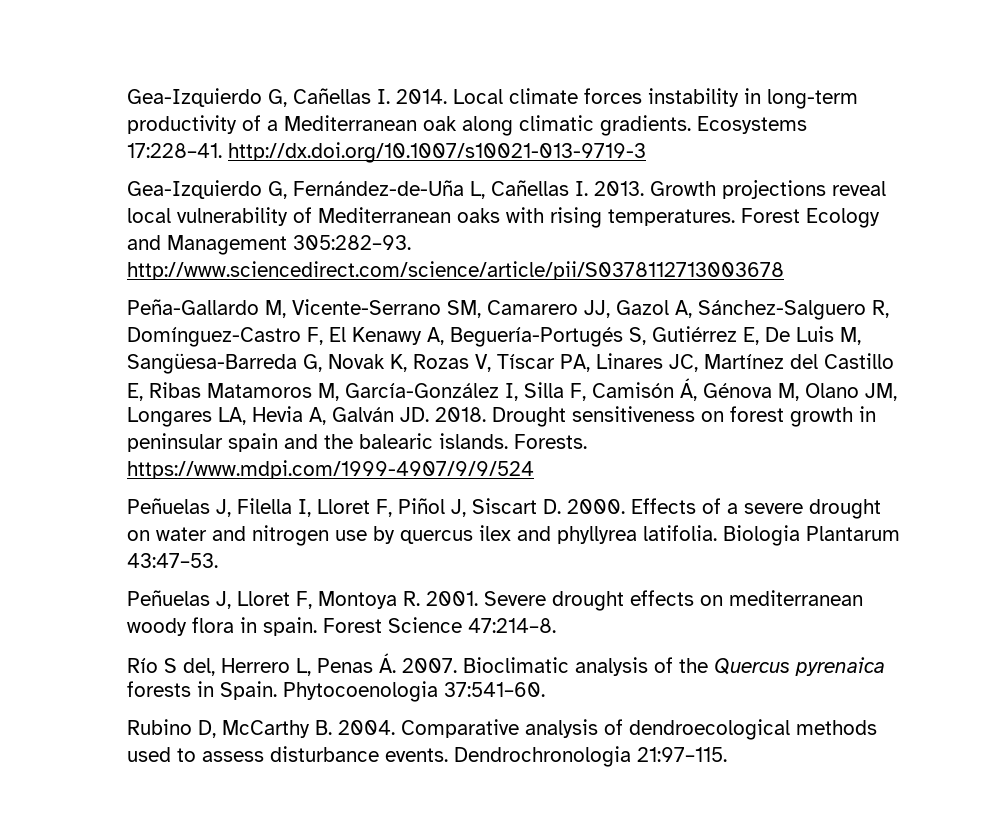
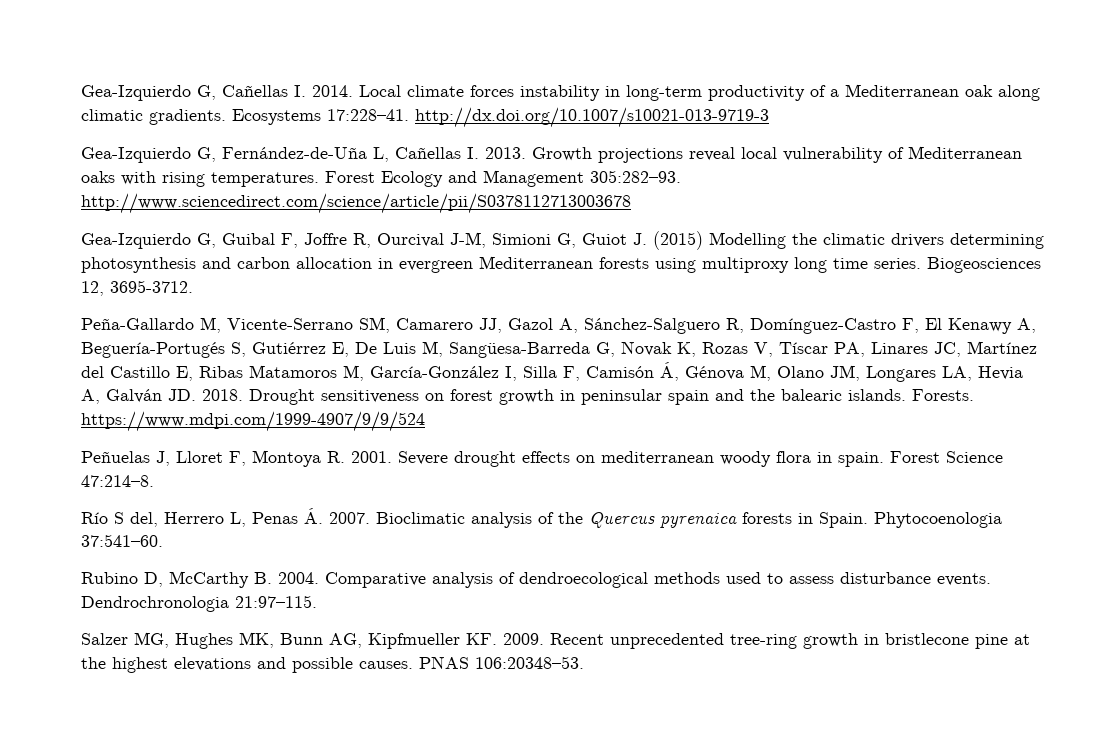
(785, 270) none -> [80,231,1044,250] [80,256,1041,273] [80,280,193,296] // Gea-Izquierdo G, Guibal F, Joffre R, Ourcival J-M, Simioni G, Guiot J. (2015) Modelling the climatic drivers determining photosynthesis and carbon allocation in evergreen Mediterranean forests using multiproxy long time series. Biogeosciences 12, 3695-3712.
[127,498,882,519] [127,525,901,546] [127,553,219,568] // Peñuelas J, Filella I, Lloret F, Piñol J, Siscart D. 2000. Effects of a severe drought on water and nitrogen use by quercus ilex and phyllyrea latifolia. Biologia Plantarum 43:47–53. -> (425, 421) none
(728, 754) none -> [80,632,1030,649] [80,656,584,673] // Salzer MG, Hughes MK, Bunn AG, Kipfmueller KF. 2009. Recent unprecedented tree-ring growth in bristlecone pine at the highest elevations and possible causes. PNAS 106:20348–53.

